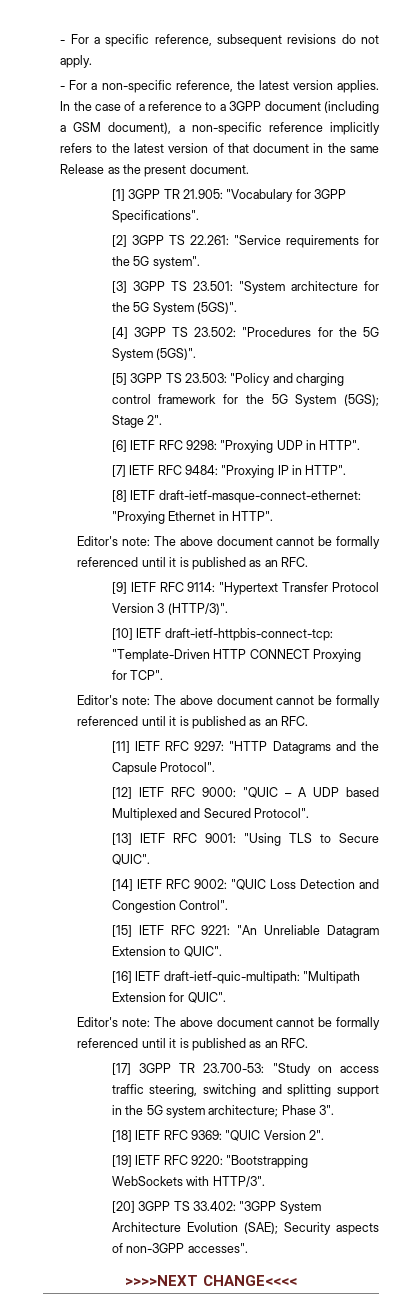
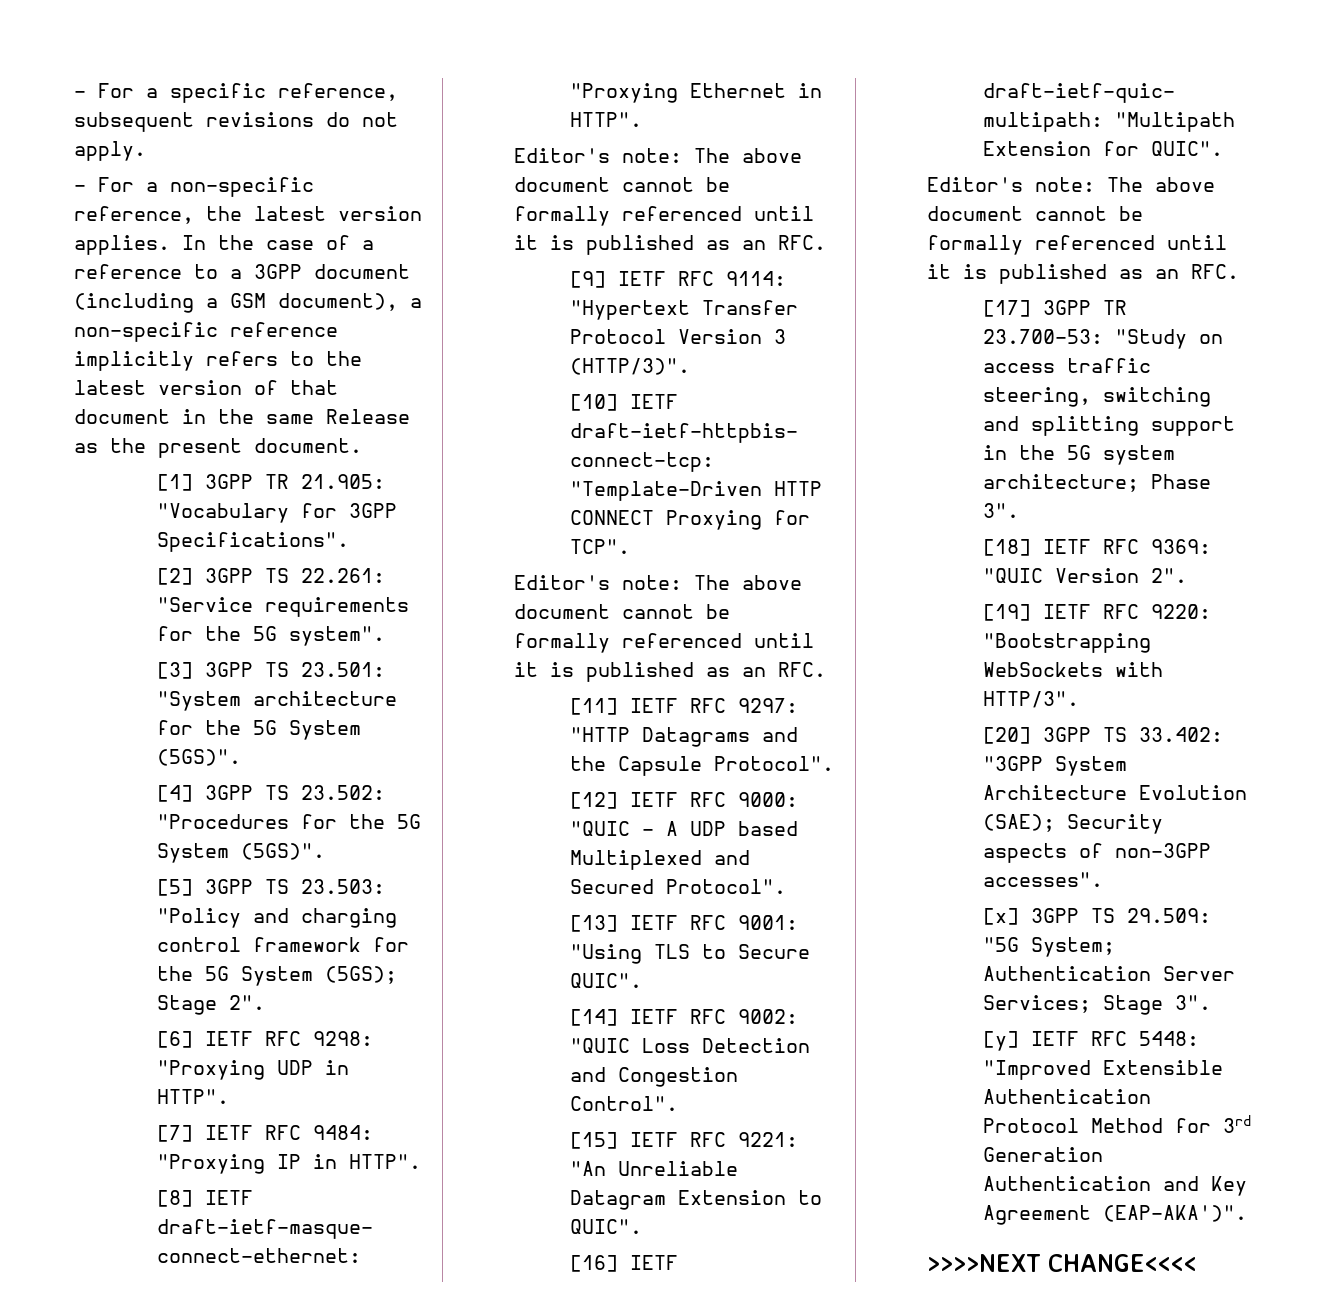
(248, 1248) none -> [982,908,1211,925] [982,937,1115,957] [982,966,1235,981] [982,995,1211,1015] [982,1031,1199,1051] [982,1060,1223,1080] [982,1089,1151,1104] [982,1115,1251,1133] [982,1147,1103,1162] [982,1176,1247,1196] [982,1205,1247,1225] // [x] 3GPP TS 29.509: "5G System; Authentication Server Services; Stage 3". // [y] IETF RFC 5448: "Improved Extensible Authentication Protocol Method for 3rd Generation Authentication and Key Agreement (EAP-AKA')".

